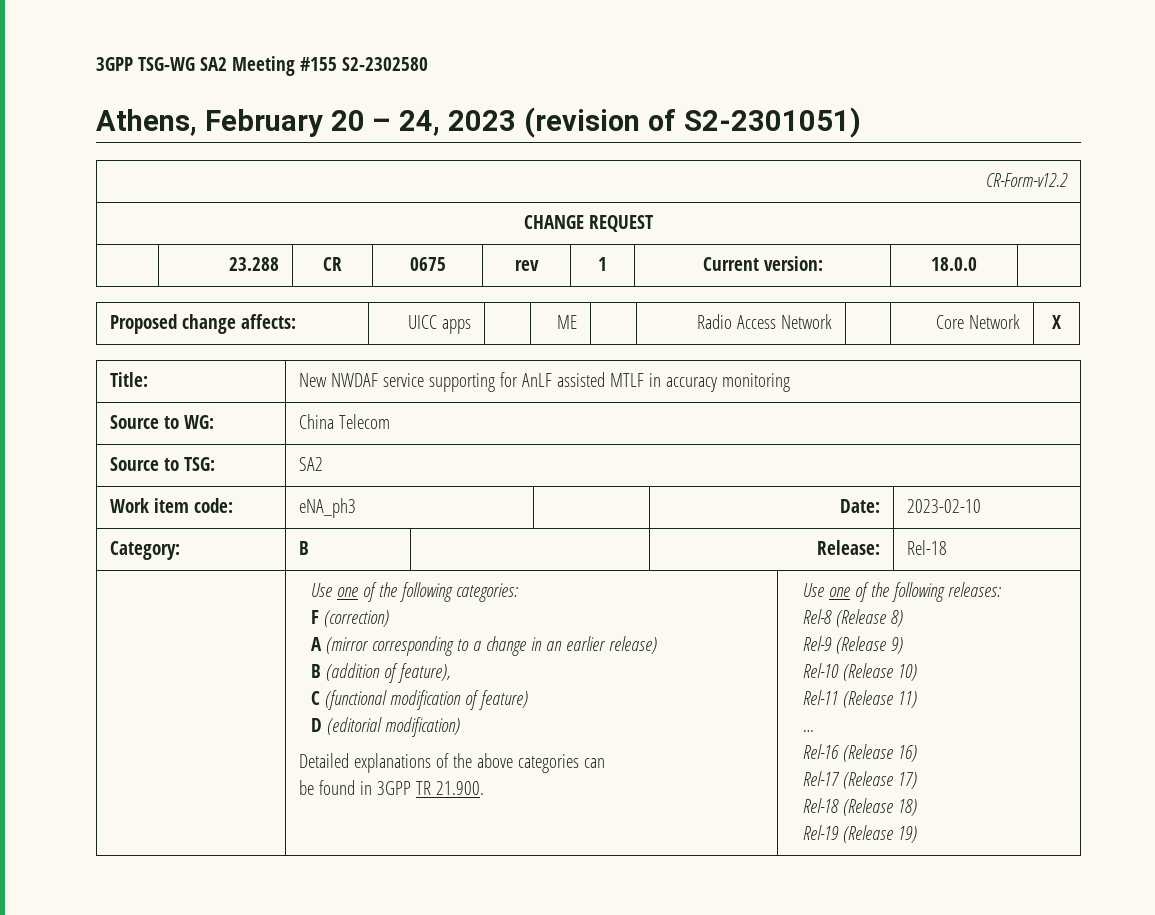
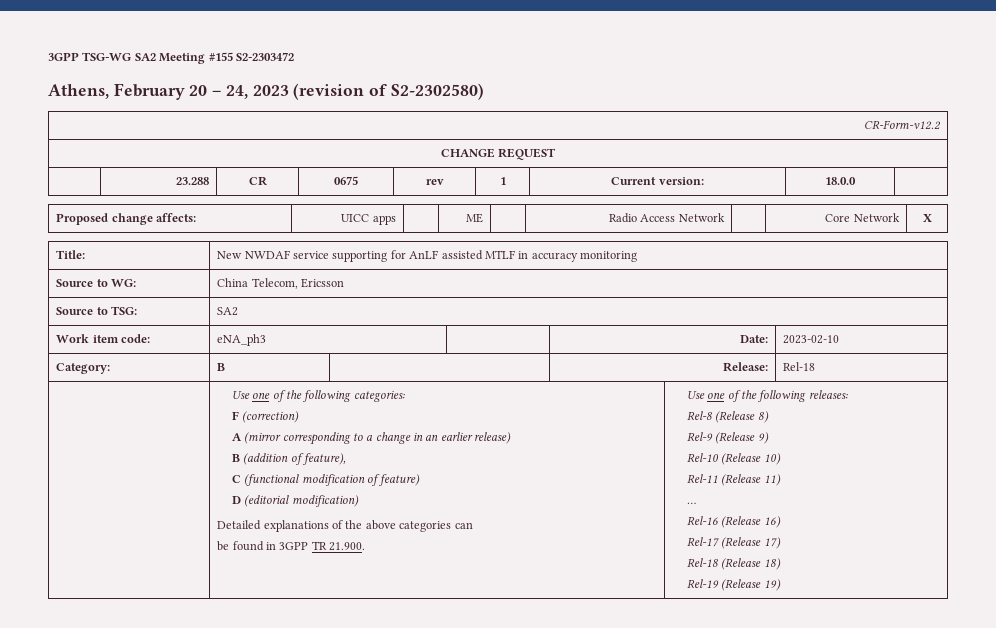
[341,57,428,71] S2-2302580 -> [235,52,294,61] S2-2303472
[683,107,861,138] S2-2301051) -> [390,83,484,100] S2-2302580)
[338,414,390,429] Telecom -> [251,278,344,289] Telecom, Ericsson

